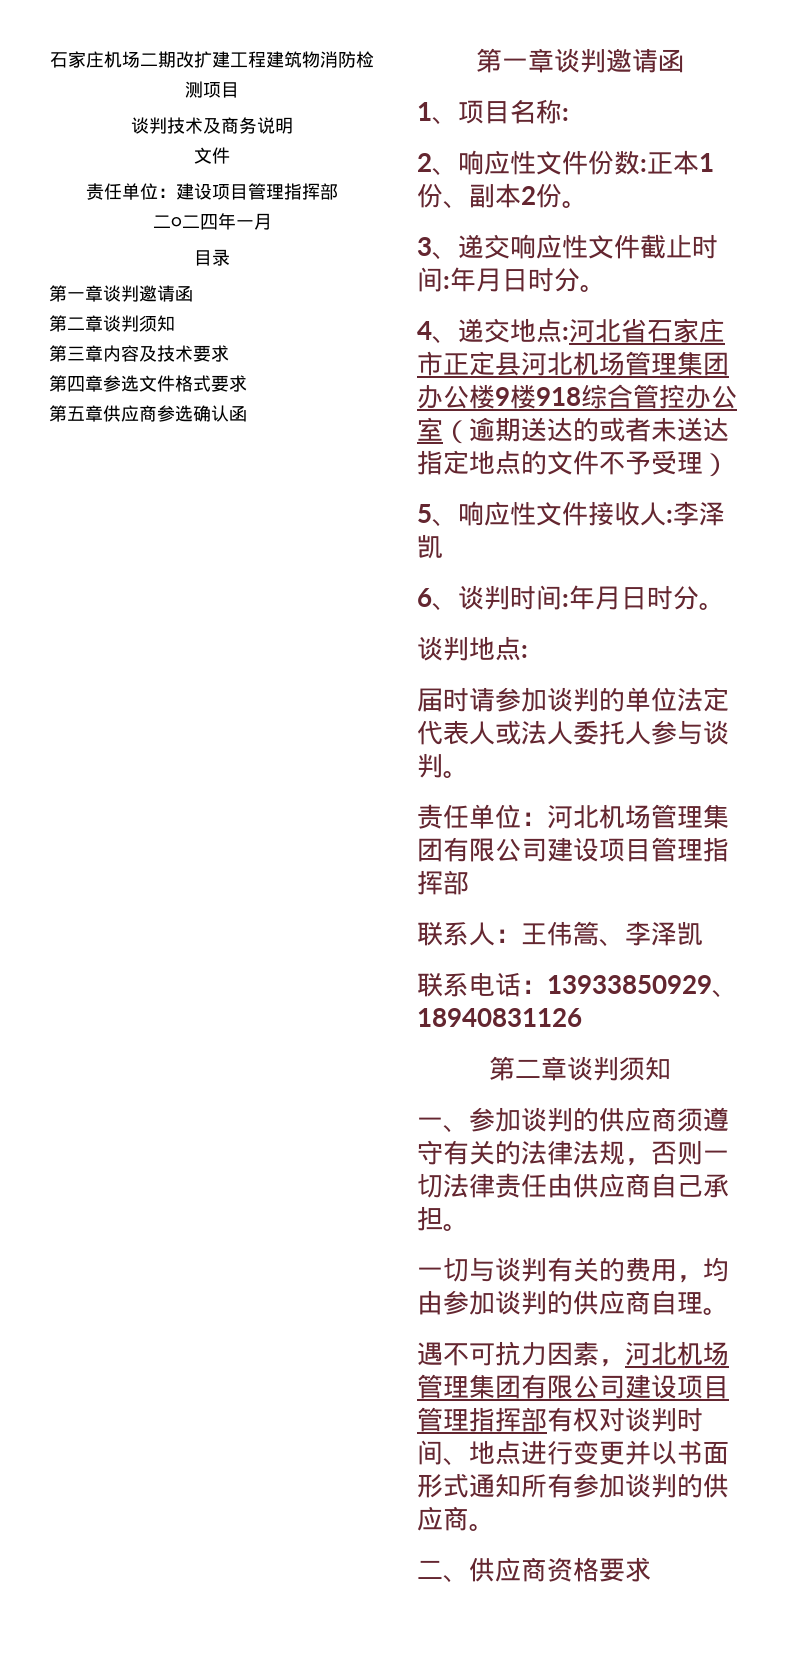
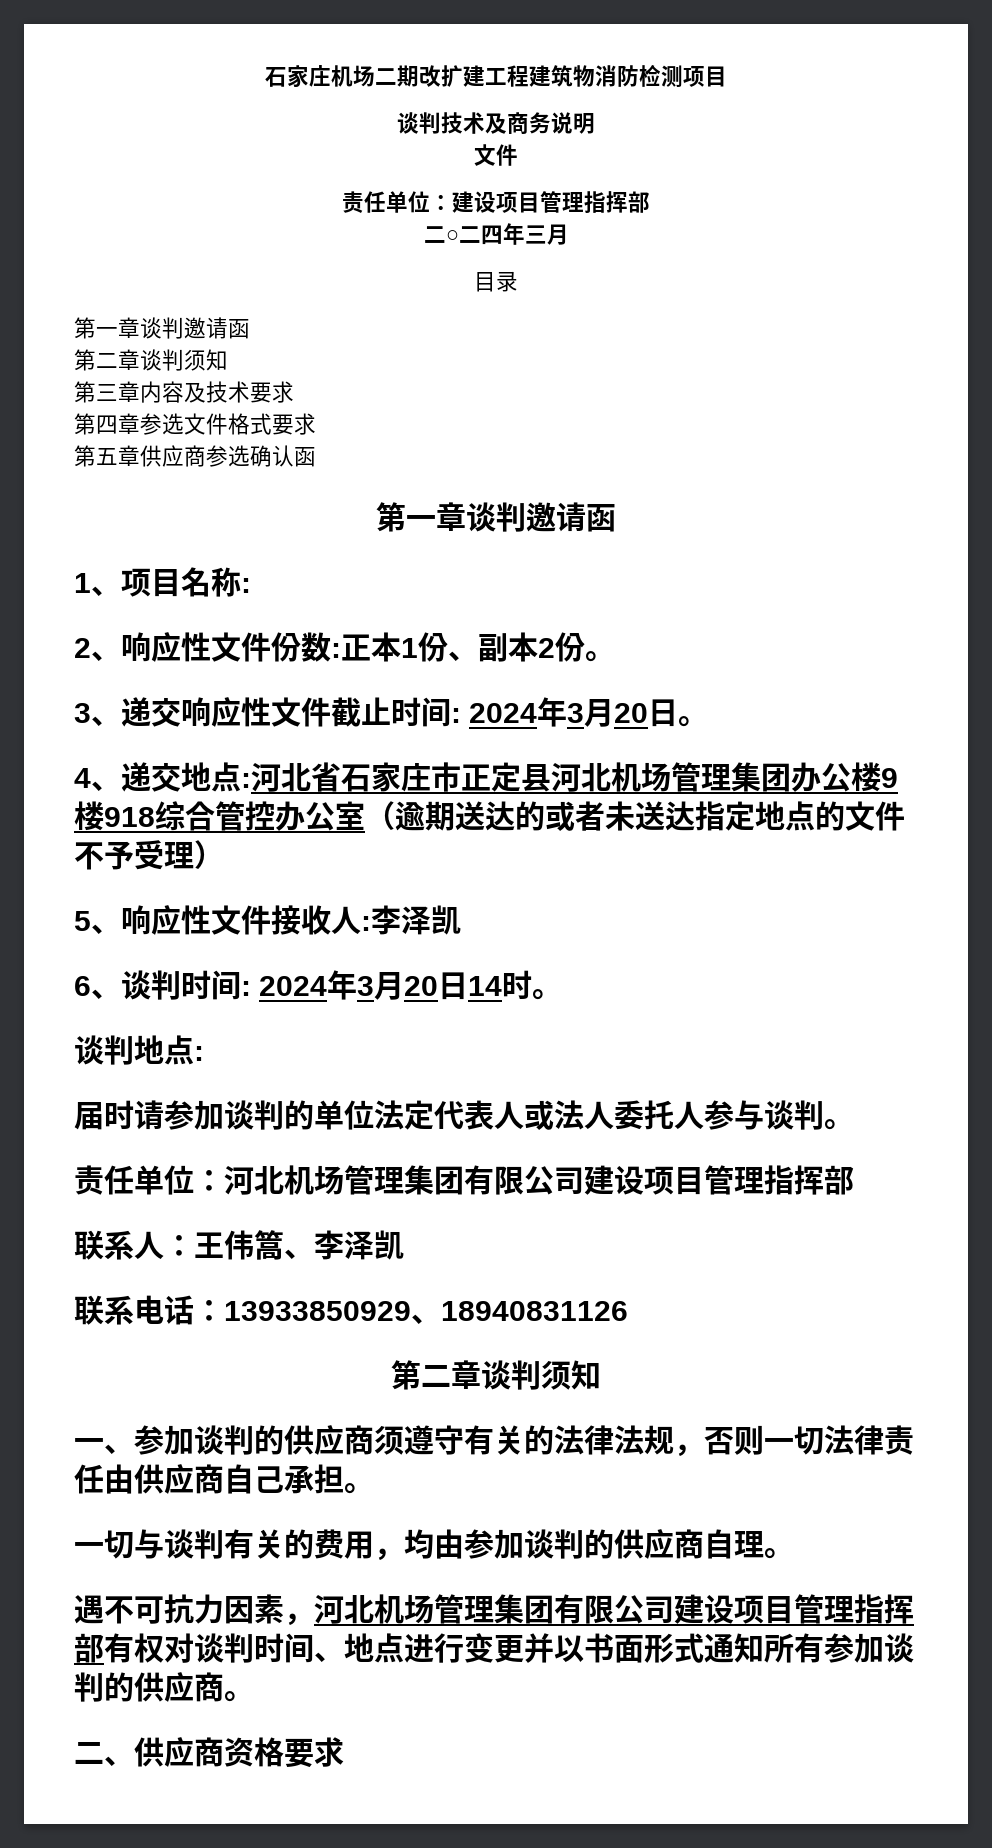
[235,220,254,228] 一 -> [524,225,547,244] 三
[450,267,580,292] 年月日时分 -> [469,697,679,727] 2024年3月20日
[569,585,699,610] 年月日时分 -> [259,970,533,1000] 2024年3月20日14时

